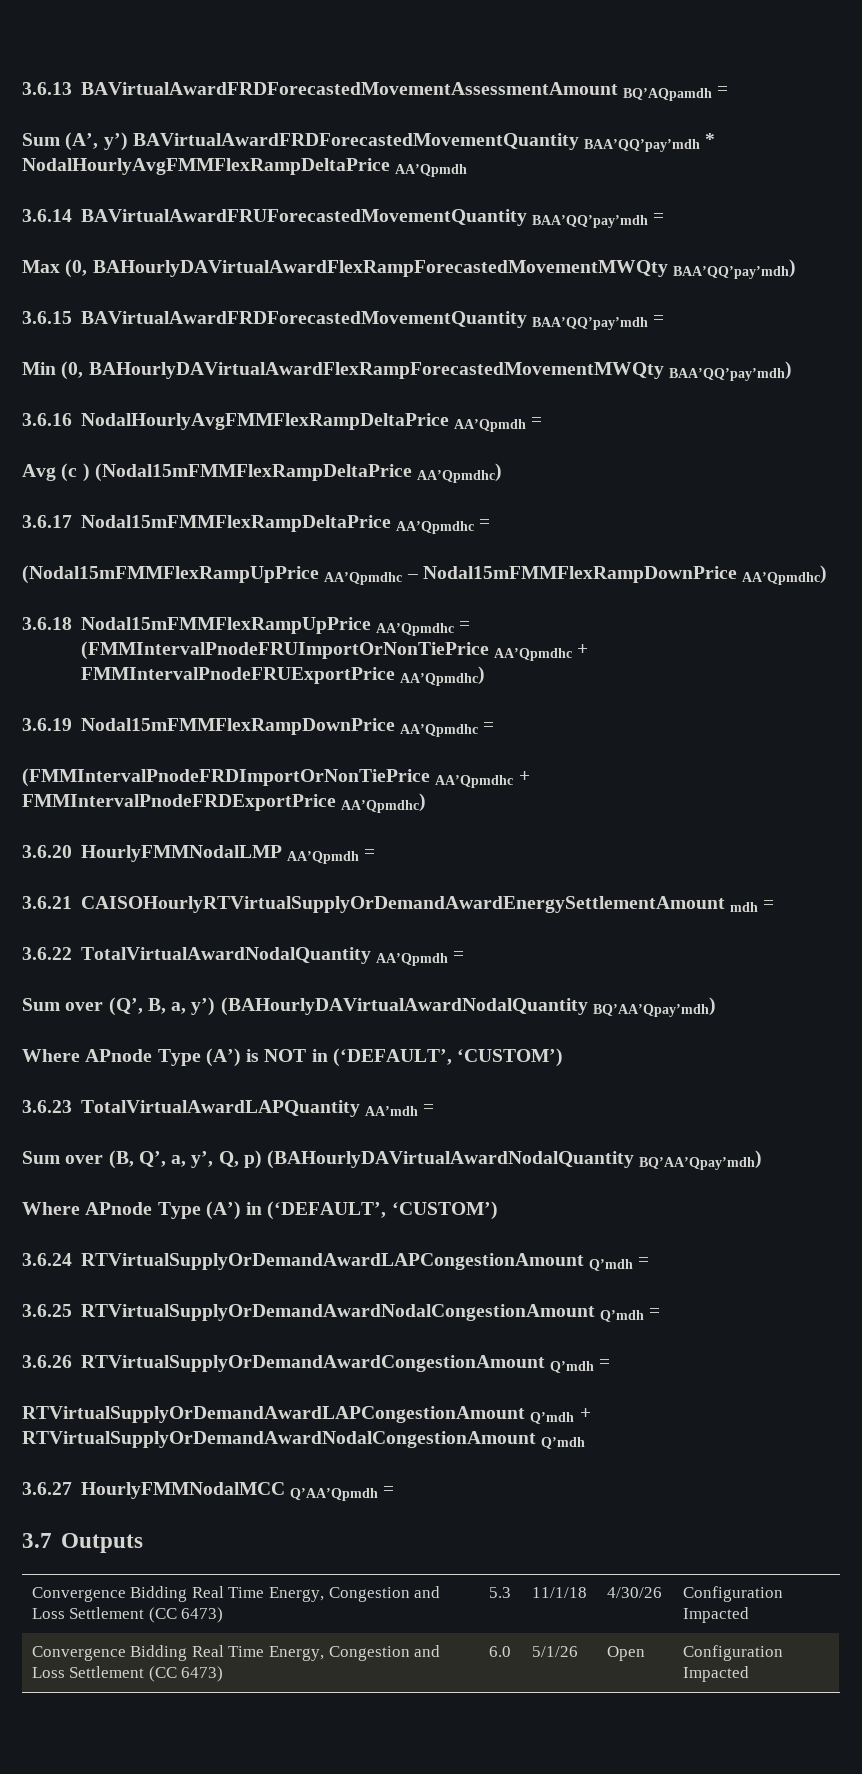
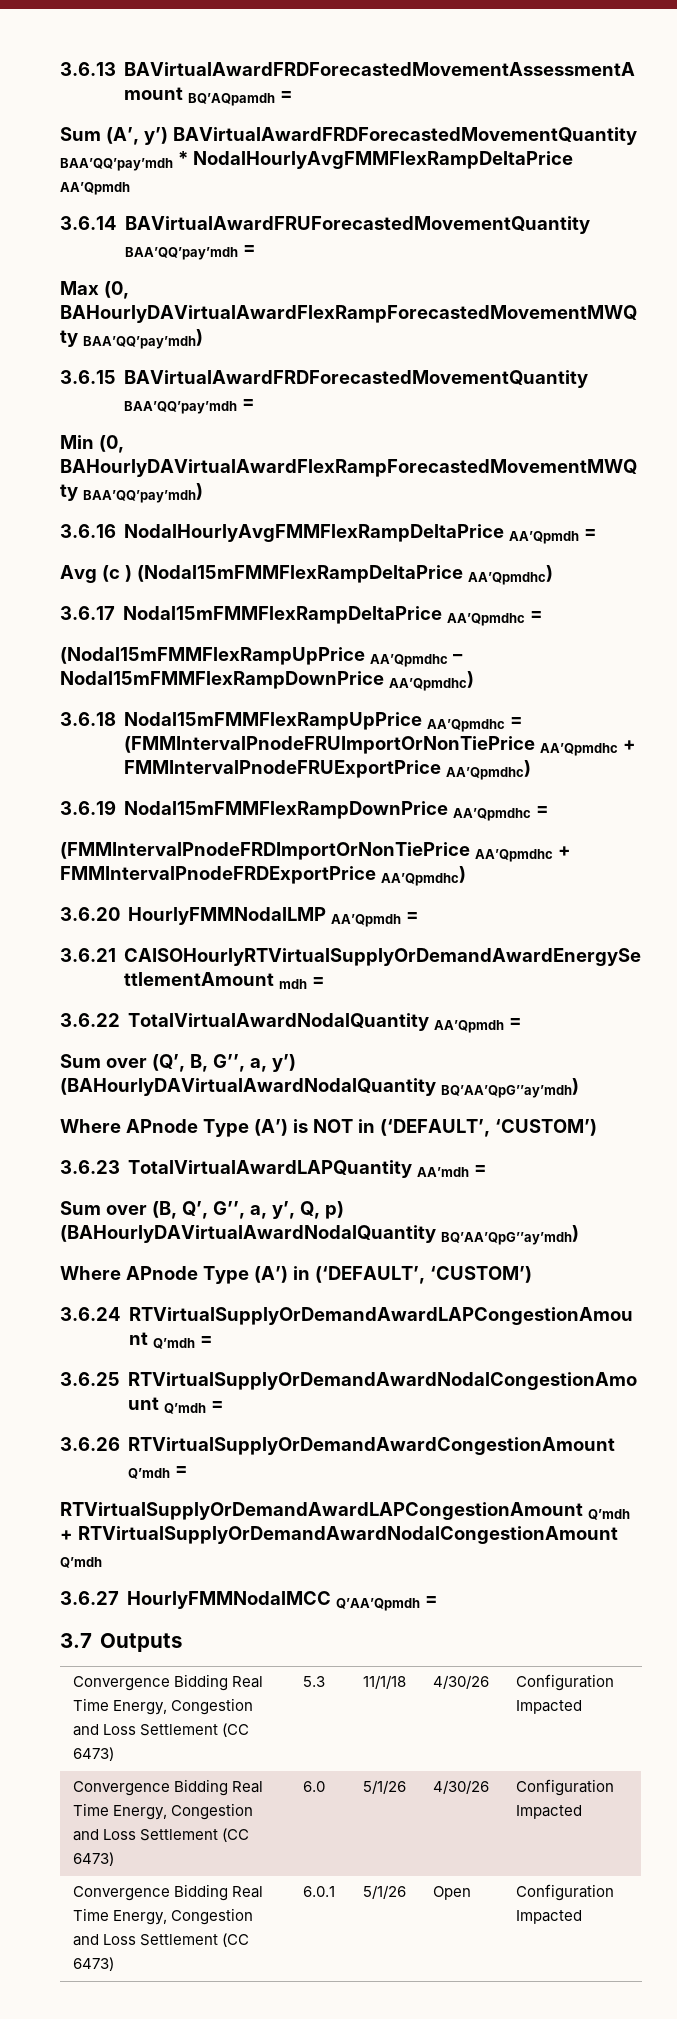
(166, 1006) none -> [212,1054,245,1072] G’’,
[592,997,716,1017] BQ’AA’Qpay’mdh) -> [440,1078,579,1098] BQ’AA’QpG’’ay’mdh)
(166, 1159) none -> [212,1201,245,1219] G’’,
[639,1150,763,1170] BQ’AA’Qpay’mdh) -> [440,1225,579,1245] BQ’AA’QpG’’ay’mdh)
(578, 1651) none -> [433,1780,490,1794] [516,1779,615,1796] [516,1805,583,1819] [73,1884,264,1901] [73,1908,254,1925] [73,1933,250,1947] [73,1957,115,1971] [303,1886,336,1897] [363,1885,407,1899] | 4/30/26 | Configuration Impacted // Convergence Bidding Real Time Energy, Congestion and Loss Settlement (CC 6473) | 6.0.1 | 5/1/26

